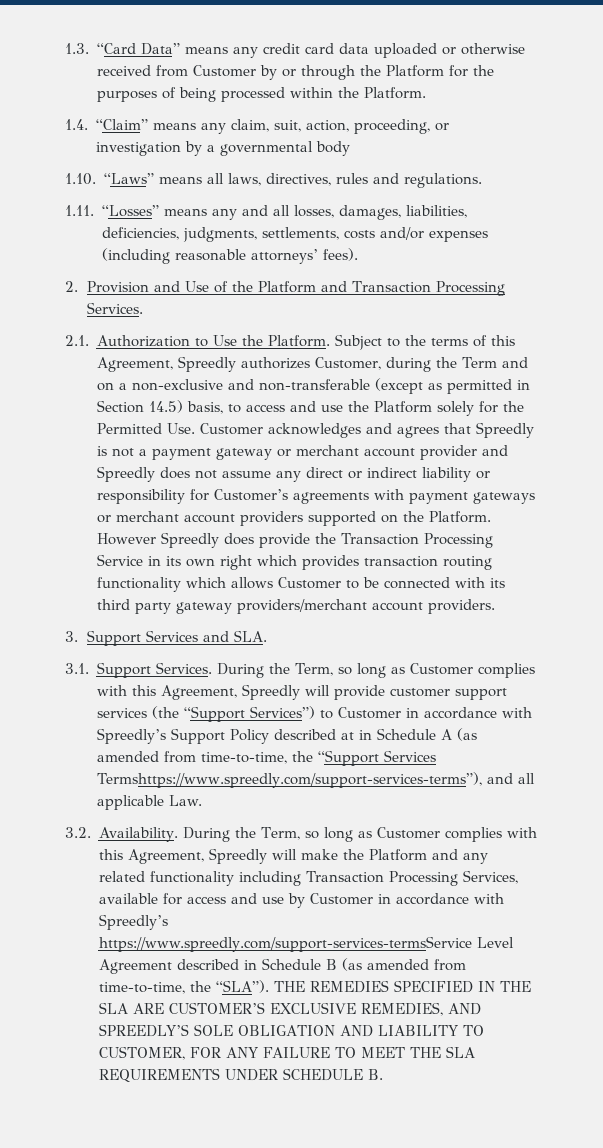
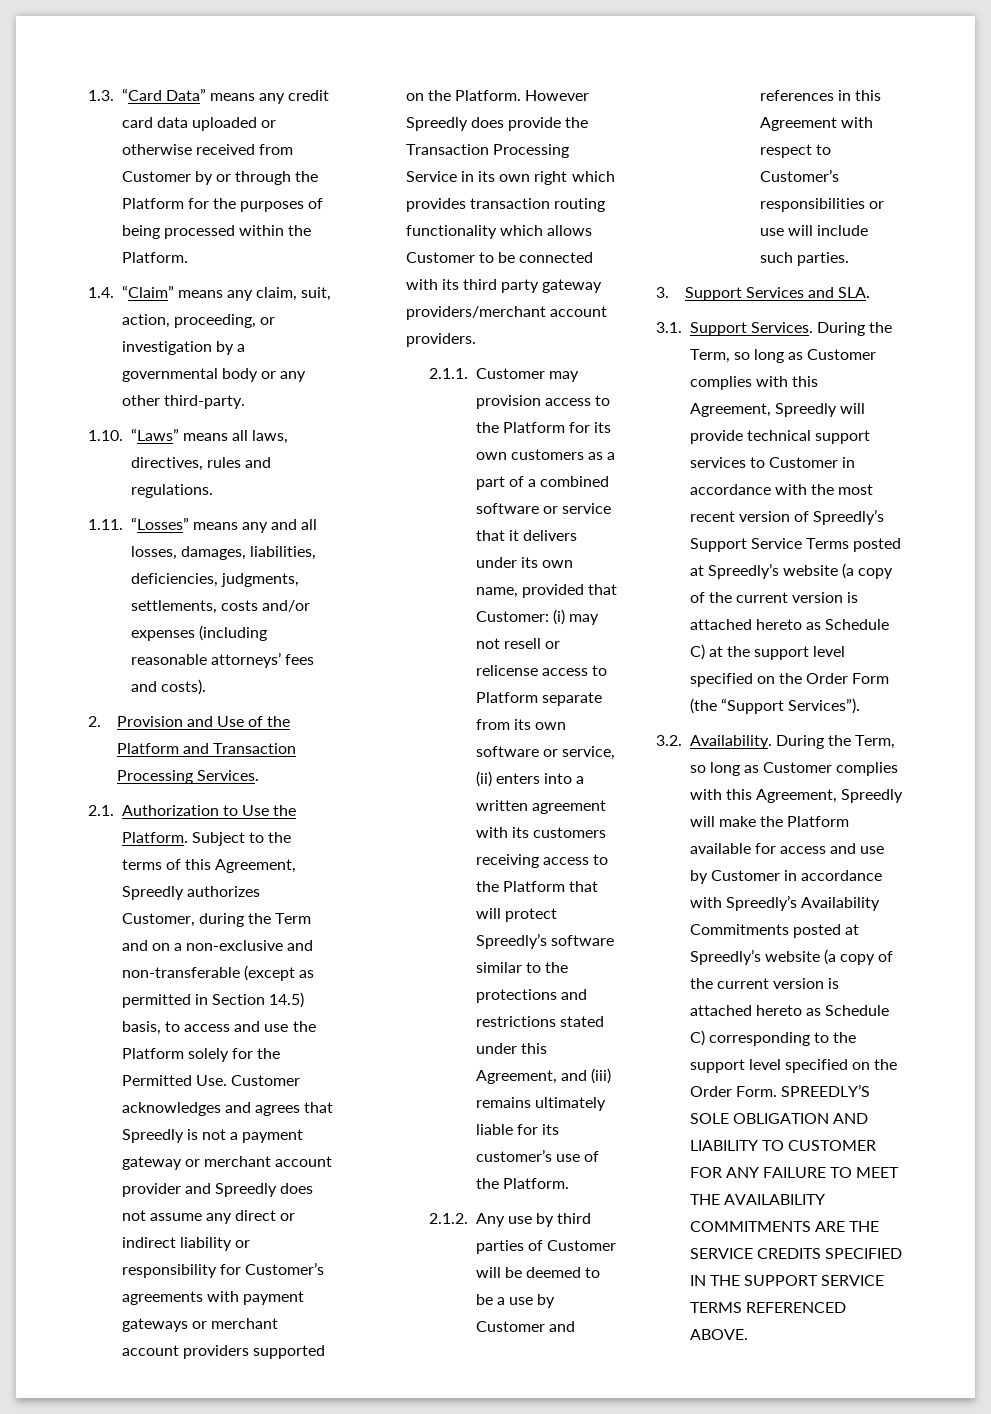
(350, 148) none -> [261,371,307,382] [121,395,245,409] or any other third-party.
[322,248,358,261] fees). -> [285,654,315,665] [130,679,206,695] fees and costs).
(495, 606) none -> [429,368,580,382] [475,395,611,409] [475,422,612,433] [475,449,616,460] [475,476,610,490] [475,503,612,514] [475,530,578,541] [475,557,574,568] [475,584,618,598] [475,609,600,625] [475,638,561,649] [475,665,608,676] [475,692,603,706] [475,719,567,730] [475,746,616,760] [475,771,585,787] [475,800,607,814] [475,827,607,838] [475,854,609,868] [475,881,599,892] [475,908,558,922] [475,933,615,949] [475,962,569,973] [475,989,588,1003] [475,1016,605,1027] [475,1043,548,1054] [475,1068,612,1084] [475,1097,607,1111] [475,1124,560,1135] [475,1149,600,1162] [475,1178,570,1189] [429,1213,592,1227] [475,1240,617,1254] [475,1267,601,1278] [475,1294,556,1308] [475,1321,576,1332] [759,90,882,101] [759,117,874,131] [759,144,832,158] [759,169,839,182] [759,198,885,212] [759,225,869,236] [759,252,850,266] // 2.1.1. Customer may provision access to the Platform for its own customers as a part of a combined software or service that it delivers under its own name, provided that Customer: (i) may not resell or relicense access to Platform separate from its own software or service, (ii) enters into a written agreement with its customers receiving access to the Platform that will protect Spreedly’s software similar to the protections and restrictions stated under this Agreement, and (iii) remains ultimately liable for its customer’s use of the Platform. // 2.1.2. Any use by third parties of Customer will be deemed to be a use by Customer and references in this Agreement with respect to Customer’s responsibilities or use will include such parties.
[389,688,450,697] customer -> [746,430,811,441] technical
[151,706,315,722] (the “Support Services”) -> (746, 462) none
[96,728,477,744] [96,750,436,766] [96,772,536,788] [96,795,203,810] Spreedly’s Support Policy described at in Schedule A (as amended from time-to-time, the “Support Services Termshttps://www.spreedly.com/support-services-terms”), and all applicable Law. -> [811,484,874,495] [689,509,885,525] [689,538,902,552] [689,563,894,579] [689,592,859,603] [689,619,890,630] [689,644,846,660] [689,673,890,687] [689,698,861,714] the most recent version of Spreedly’s Support Service Terms posted at Spreedly’s website (a copy of the current version is attached hereto as Schedule C) at the support level specified on the Order Form (the “Support Services”).
[431,849,488,864] [98,870,519,886] and any related functionality including Transaction Processing Services, -> (850, 821) none
[98,936,515,952] [98,958,466,974] [98,980,531,994] [98,1002,481,1016] https://www.spreedly.com/support-services-termsService Level Agreement described in Schedule B (as amended from time-to-time, the “SLA”). THE REMEDIES SPECIFIED IN THE SLA ARE CUSTOMER’S EXCLUSIVE REMEDIES, AND -> [801,897,881,911] [689,924,860,938] [689,949,894,965] [689,978,840,989] [689,1005,890,1016] [689,1030,857,1046] [689,1059,898,1073] [689,1086,777,1097] Availability Commitments posted at Spreedly’s website (a copy of the current version is attached hereto as Schedule C) corresponding to the support level specified on the Order Form.
[98,1046,185,1060] CUSTOMER, -> [788,1140,877,1151] CUSTOMER
[446,1046,476,1058] [98,1068,383,1083] SLA REQUIREMENTS UNDER SCHEDULE B. -> [723,1194,825,1205] [689,1221,880,1232] [689,1248,903,1259] [689,1275,885,1286] [689,1302,846,1313] [689,1329,748,1340] AVAILABILITY COMMITMENTS ARE THE SERVICE CREDITS SPECIFIED IN THE SUPPORT SERVICE TERMS REFERENCED ABOVE.

